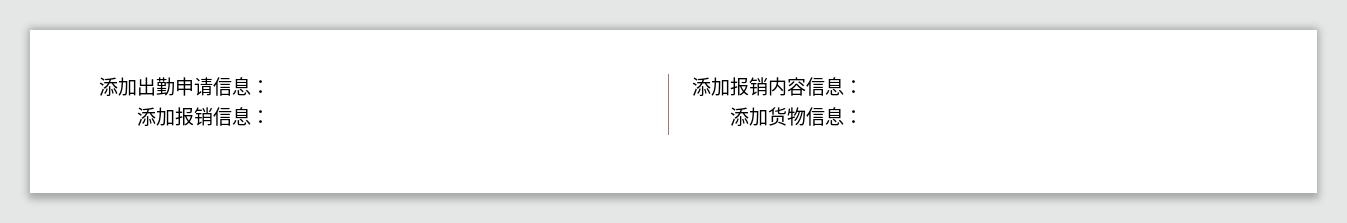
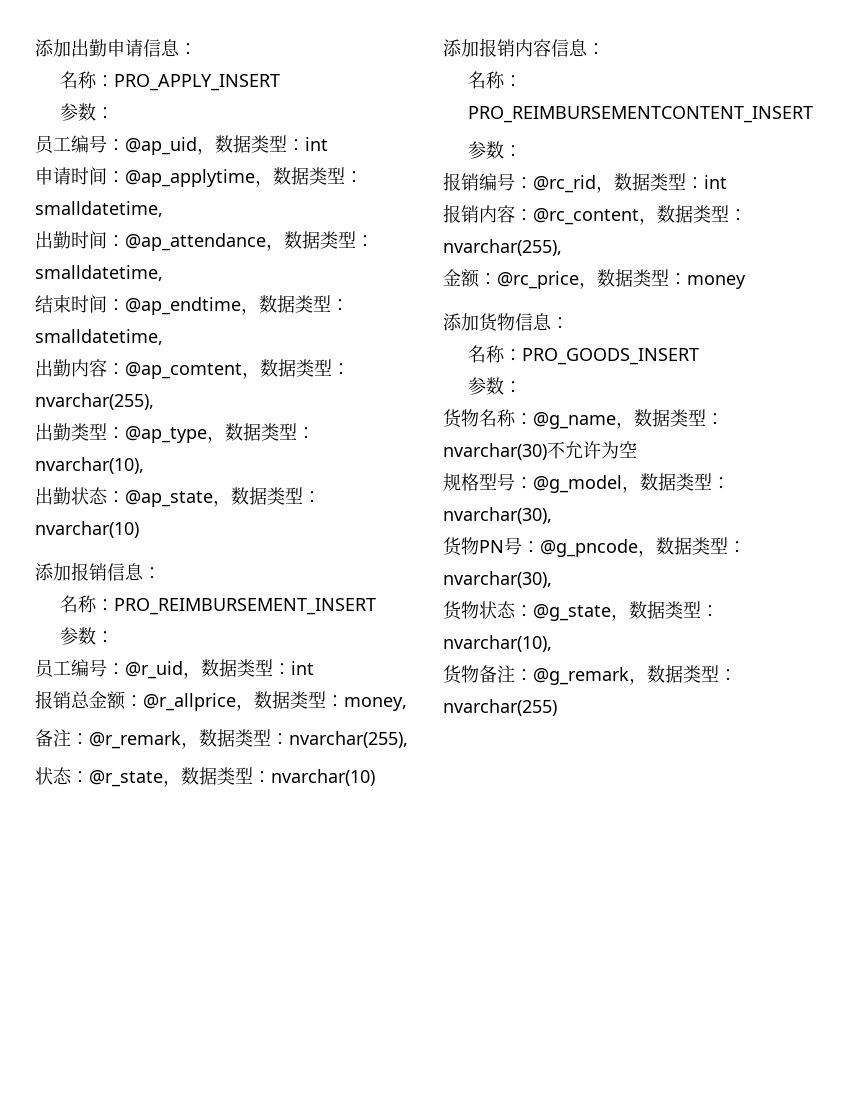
[136,107,270,126] 添加报销信息： -> [59,71,280,91] [59,103,114,121] [35,135,328,155] [35,167,363,187] [35,201,163,217] [35,231,374,251] [35,265,163,281] [35,295,349,315] [35,329,163,345] [35,359,350,379] [35,393,154,410] [35,423,315,443] [35,457,144,474] [35,487,321,507] [35,521,139,538] [35,562,161,581] [59,595,376,615] [59,627,114,645] [35,659,314,679] [35,690,407,711] [35,729,408,749] [35,767,375,787] 名称：PRO_APPLY_INSERT // 参数： // 员工编号：@ap_uid，数据类型：int // 申请时间：@ap_applytime，数据类型：smalldatetime, // 出勤时间：@ap_attendance，数据类型：smalldatetime, // 结束时间：@ap_endtime，数据类型：smalldatetime, // 出勤内容：@ap_comtent，数据类型：nvarchar(255), // 出勤类型：@ap_type，数据类型：nvarchar(10), // 出勤状态：@ap_state，数据类型：nvarchar(10) // 添加报销信息： // 名称：PRO_REIMBURSEMENT_INSERT // 参数： // 员工编号：@r_uid，数据类型：int // 报销总金额：@r_allprice，数据类型：money, // 备注：@r_remark，数据类型：nvarchar(255), // 状态：@r_state，数据类型：nvarchar(10)
[729,107,863,126] 添加货物信息： -> [467,71,522,89] [467,106,813,123] [467,141,522,159] [443,172,727,193] [443,204,747,225] [443,239,562,256] [443,269,746,289] [443,313,569,332] [467,345,699,365] [467,377,522,395] [443,409,724,429] [443,441,637,460] [443,473,730,493] [443,507,552,524] [443,537,746,557] [443,571,552,588] [443,601,719,621] [443,635,552,652] [443,665,737,685] [443,699,557,716] 名称：PRO_REIMBURSEMENTCONTENT_INSERT // 参数： // 报销编号：@rc_rid，数据类型：int // 报销内容：@rc_content，数据类型：nvarchar(255), // 金额：@rc_price，数据类型：money // 添加货物信息： // 名称：PRO_GOODS_INSERT // 参数： // 货物名称：@g_name，数据类型：nvarchar(30)不允许为空 // 规格型号：@g_model，数据类型：nvarchar(30), // 货物PN号：@g_pncode，数据类型：nvarchar(30), // 货物状态：@g_state，数据类型：nvarchar(10), // 货物备注：@g_remark，数据类型：nvarchar(255)

